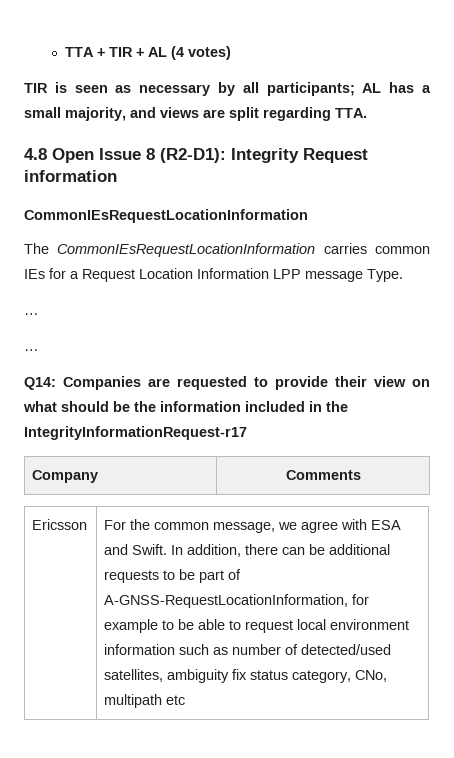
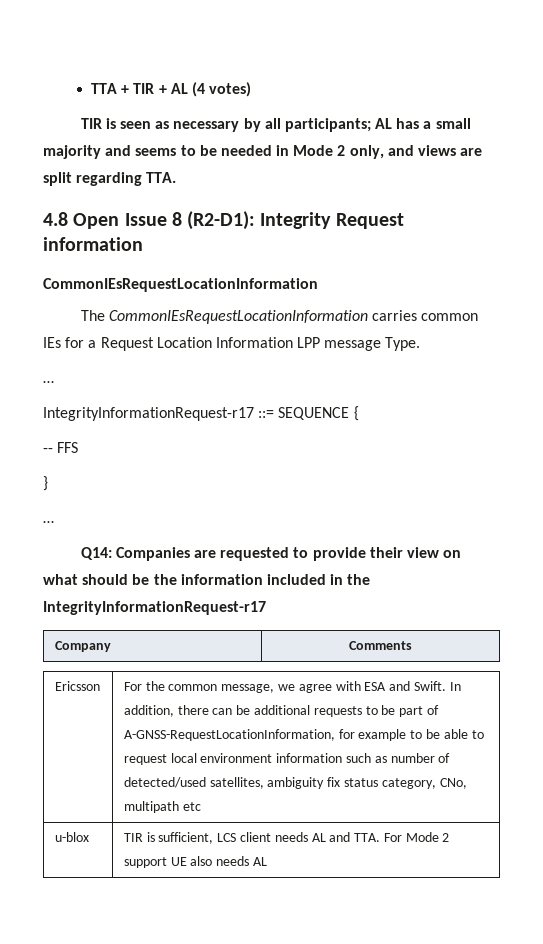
[65,107,126,121] majority, -> [43,145,384,159] majority and seems to be needed in Mode 2 only,
(39, 314) none -> [43,406,359,421] [43,442,79,453] [43,476,48,491] // IntegrityInformationRequest-r17 ::= SEQUENCE { // -- FFS // }
(186, 700) none -> [54,832,89,842] [123,832,450,844] [123,856,267,868] // u-blox | TIR is sufficient, LCS client needs AL and TTA. For Mode 2 support UE also needs AL

